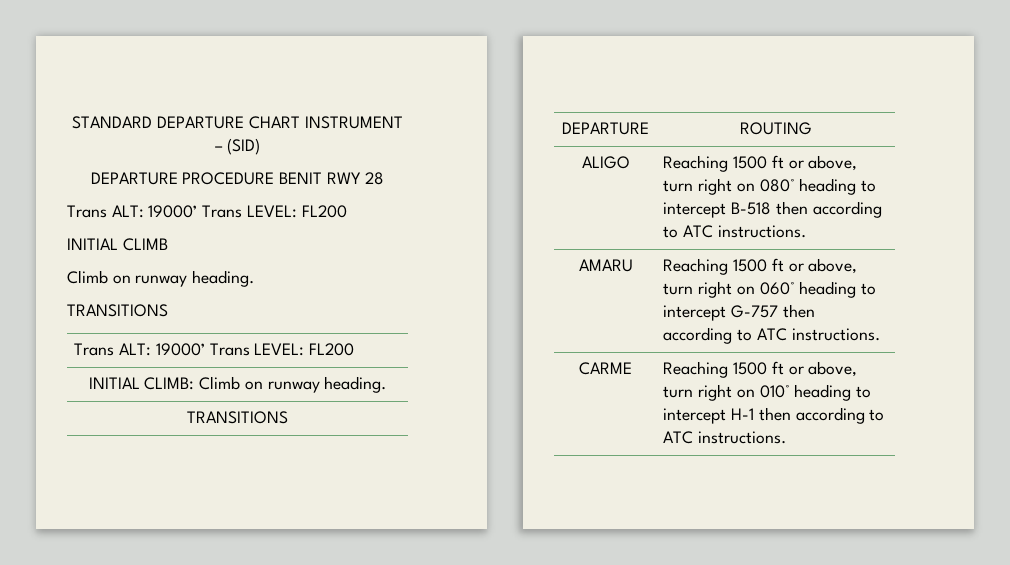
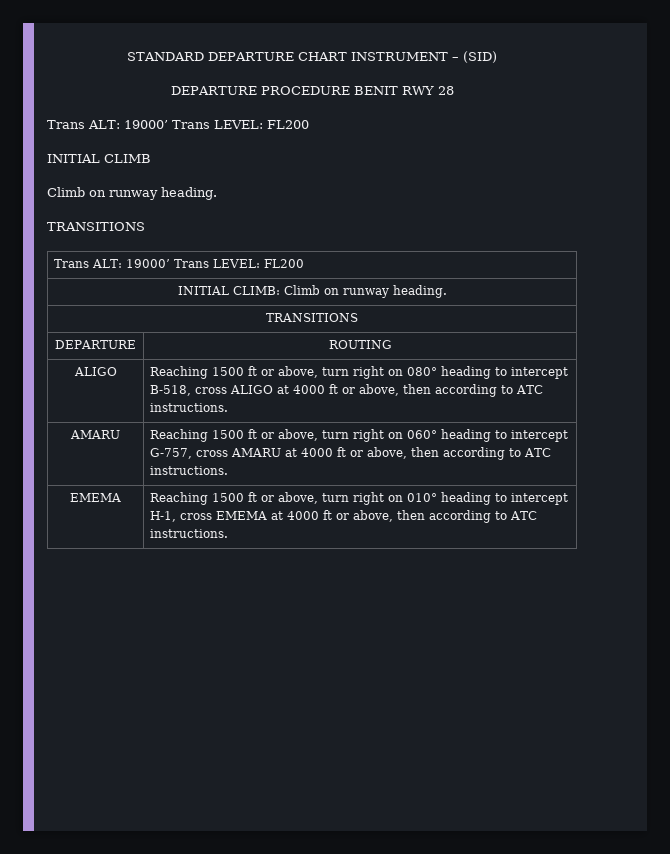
[731,202,772,215] B-518 -> [150,384,400,396] B-518, cross ALIGO at 4000 ft or above,
[731,304,815,318] [663,327,880,344] [579,362,632,375] G-757 then according to ATC instructions. // CARME -> [150,447,552,460] [150,466,229,475] [70,493,121,502] G-757, cross AMARU at 4000 ft or above, then according to ATC instructions. // EMEMA
[731,408,755,420] H-1 -> [150,510,394,522] H-1, cross EMEMA at 4000 ft or above,

